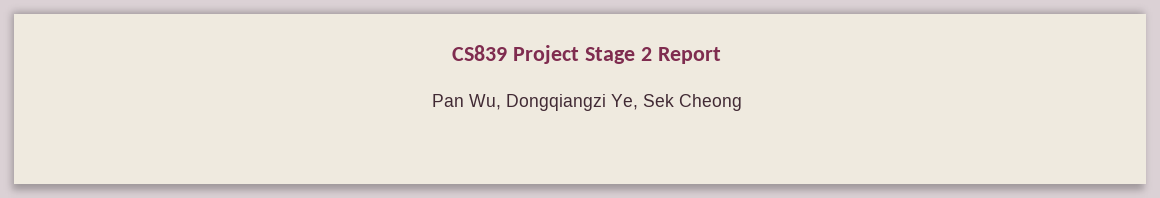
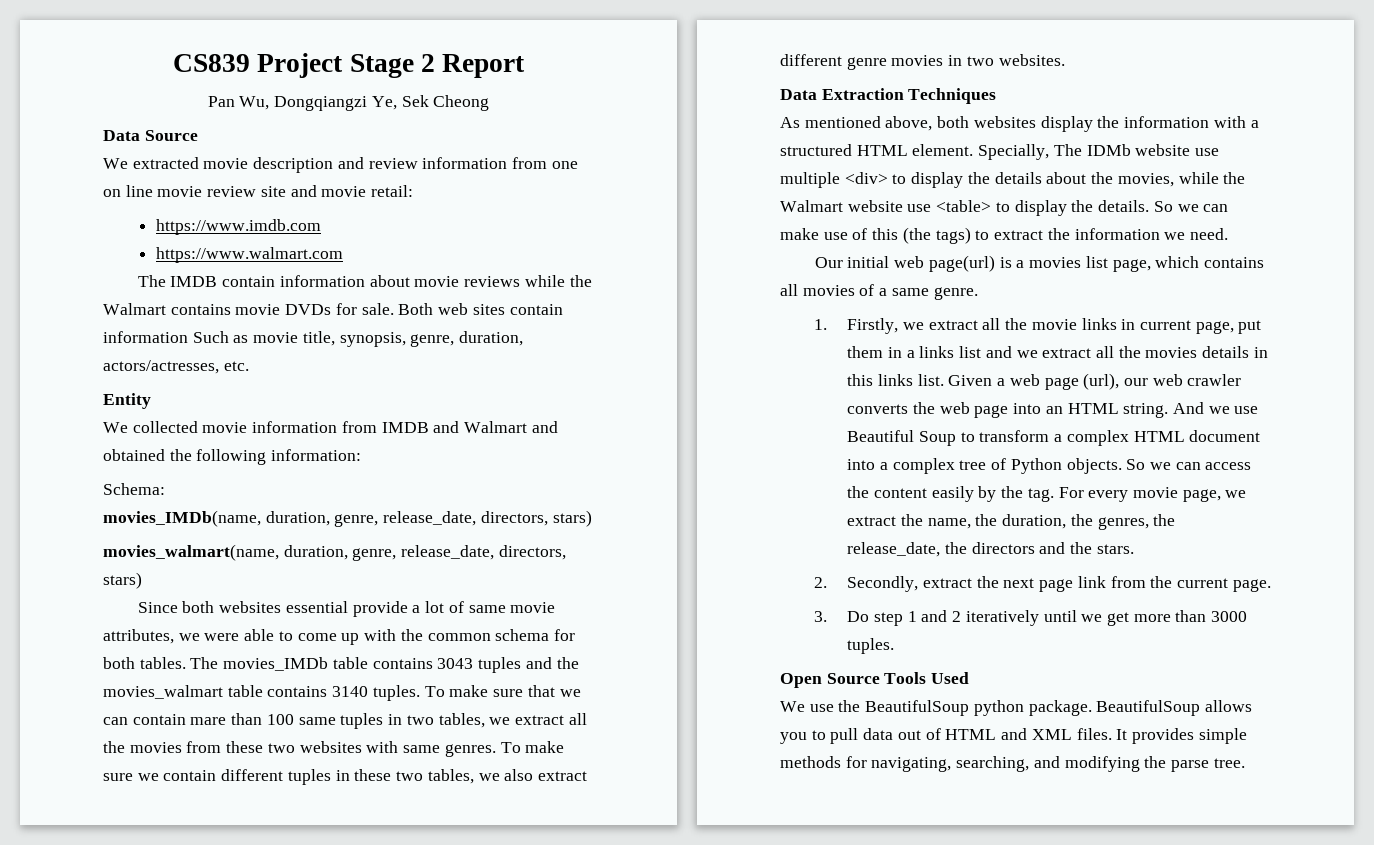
(742, 102) none -> [103,130,198,141] [103,157,578,173] [103,185,414,197] [155,219,321,235] [155,247,343,263] [137,275,592,287] [103,303,563,315] [103,331,524,347] [103,360,249,374] [103,393,151,409] [103,421,558,433] [103,449,362,465] [103,483,165,495] [103,510,592,527] [103,544,566,561] [103,572,142,589] [137,601,556,617] [103,629,575,645] [103,657,579,673] [103,685,581,701] [103,713,587,729] [103,741,565,757] [103,769,587,785] [780,54,1065,70] [780,88,997,104] [780,116,1259,132] [780,144,1220,160] [780,172,1246,188] [780,200,1229,216] [780,227,1228,244] [814,255,1264,272] [780,284,978,300] [813,318,1262,334] [847,346,1268,358] [847,373,1242,390] [847,402,1259,418] [847,430,1261,446] [847,458,1252,474] [847,486,1247,502] [847,514,1176,530] [847,542,1134,557] [813,576,1271,592] [813,610,1248,626] [847,638,895,654] [780,672,970,688] [780,700,1253,716] [780,728,1247,744] [780,756,1245,772] // Data Source // We extracted movie description and review information from one on line movie review site and movie retail: // https://www.imdb.com // https://www.walmart.com // The IMDB contain information about movie reviews while the Walmart contains movie DVDs for sale. Both web sites contain information Such as movie title, synopsis, genre, duration, actors/actresses, etc. // Entity // We collected movie information from IMDB and Walmart and obtained the following information: // Schema: // movies_IMDb(name, duration, genre, release_date, directors, stars) // movies_walmart(name, duration, genre, release_date, directors, stars) // Since both websites essential provide a lot of same movie attributes, we were able to come up with the common schema for both tables. The movies_IMDb table contains 3043 tuples and the movies_walmart table contains 3140 tuples. To make sure that we can contain mare than 100 same tuples in two tables, we extract all the movies from these two websites with same genres. To make sure we contain different tuples in these two tables, we also extract different genre movies in two websites. // Data Extraction Techniques // As mentioned above, both websites display the information with a structured HTML element. Specially, The IDMb website use multiple <div> to display the details about the movies, while the Walmart website use <table> to display the details. So we can make use of this (the tags) to extract the information we need. // Our initial web page(url) is a movies list page, which contains all movies of a same genre. // 1. Firstly, we extract all the movie links in current page, put them in a links list and we extract all the movies details in this links list. Given a web page (url), our web crawler converts the web page into an HTML string. And we use Beautiful Soup to transform a complex HTML document into a complex tree of Python objects. So we can access the content easily by the tag. For every movie page, we extract the name, the duration, the genres, the release_date, the directors and the stars. // 2. Secondly, extract the next page link from the current page. // 3. Do step 1 and 2 iteratively until we get more than 3000 tuples. // Open Source Tools Used // We use the BeautifulSoup python package. BeautifulSoup allows you to pull data out of HTML and XML files. It provides simple methods for navigating, searching, and modifying the parse tree.

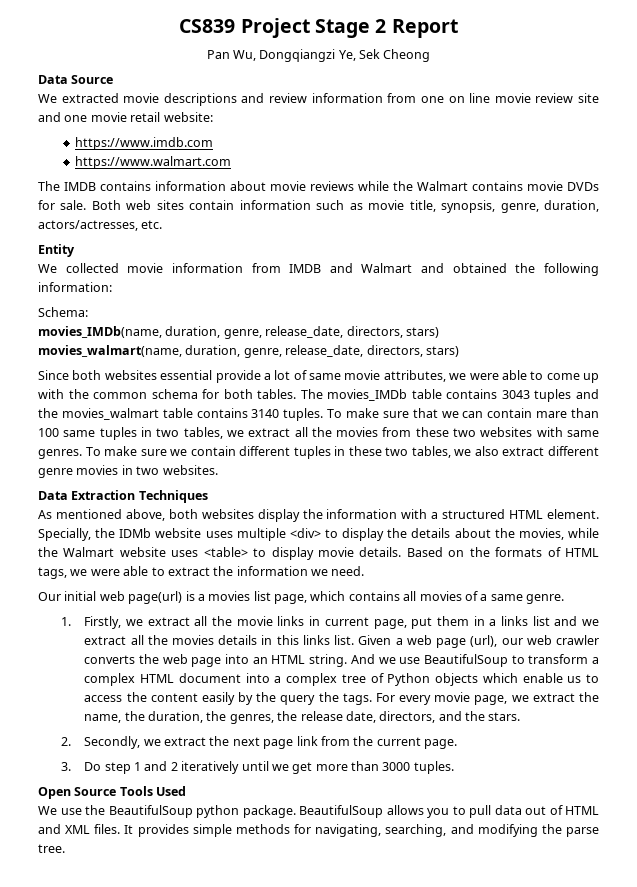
[253,157,334,173] description -> [163,93,237,106] descriptions
[321,185,414,197] movie retail: -> [64,112,213,122] one movie retail website:
[222,276,276,287] contain -> [100,181,151,191] contains
[192,331,229,343] Such -> [316,200,345,210] such
[1053,144,1082,156] The -> [95,528,116,538] the
[1195,148,1220,156] use -> [205,531,233,538] uses
[907,204,932,212] use -> [171,550,199,557] uses
[1071,200,1229,212] [780,227,971,244] the details. So we can make use of this (the tags) -> [318,547,600,557] [38,566,149,579] movie details. Based on the formats of HTML tags, we were able
[847,430,956,446] Beautiful Soup -> [423,654,508,667] BeautifulSoup
[1066,458,1201,474] objects. So we can -> [435,673,599,686] objects which enable us to
[1027,488,1054,502] tag. -> [280,692,372,705] query the tags.
[847,542,1035,557] release_date, the directors -> [300,711,436,723] release date, directors,
(919, 584) none -> [143,739,161,746] we

